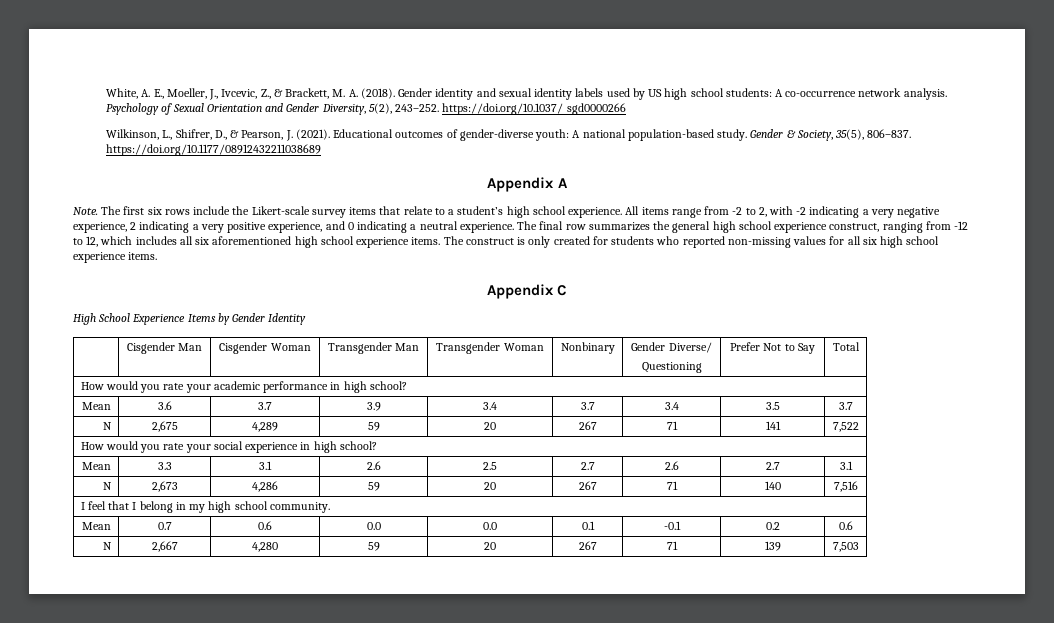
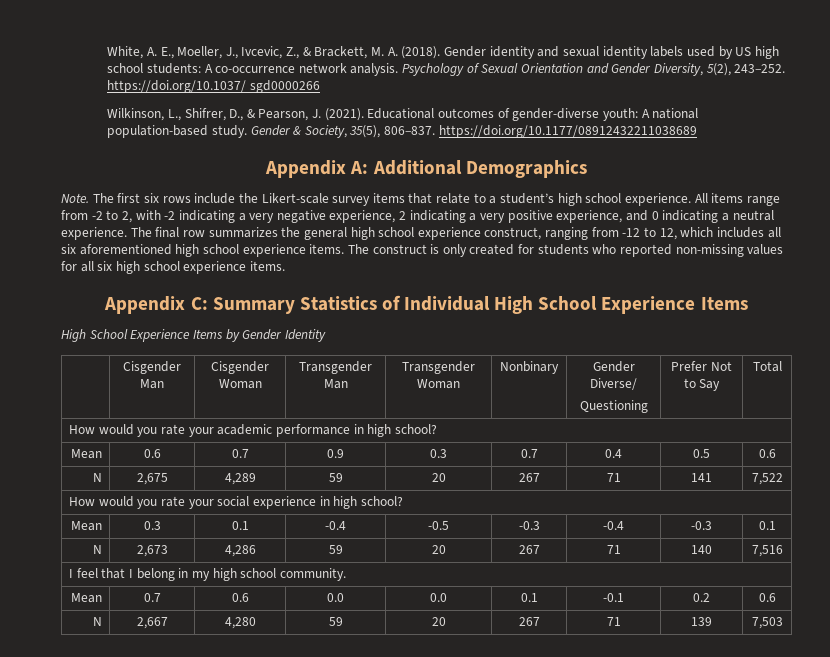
[557,178,568,188] A -> [350,160,587,178] A: Additional Demographics
[557,285,568,296] C -> [190,295,748,314] C: Summary Statistics of Individual High School Experience Items
[157,401,172,410] [258,402,272,410] [366,402,381,411] [483,402,497,410] [580,402,595,410] [664,402,679,410] [765,402,780,410] [838,402,853,410] 3.6 | 3.7 | 3.9 | 3.4 | 3.7 | 3.4 | 3.5 | 3.7 -> [143,449,161,458] [231,449,249,458] [327,449,344,458] [430,449,447,458] [520,449,538,458] [605,449,622,458] [693,449,710,458] [758,449,776,458] 0.6 | 0.7 | 0.9 | 0.3 | 0.7 | 0.4 | 0.5 | 0.6
[157,462,172,470] [259,461,272,470] [366,461,381,470] [483,462,497,470] [580,462,595,470] [664,461,679,470] [765,462,780,470] [839,461,853,470] 3.3 | 3.1 | 2.6 | 2.5 | 2.7 | 2.6 | 2.7 | 3.1 -> [143,521,161,530] [231,521,249,530] [325,521,346,530] [428,521,449,530] [518,521,540,530] [603,521,624,530] [691,521,712,530] [758,521,776,530] 0.3 | 0.1 | -0.4 | -0.5 | -0.3 | -0.4 | -0.3 | 0.1

